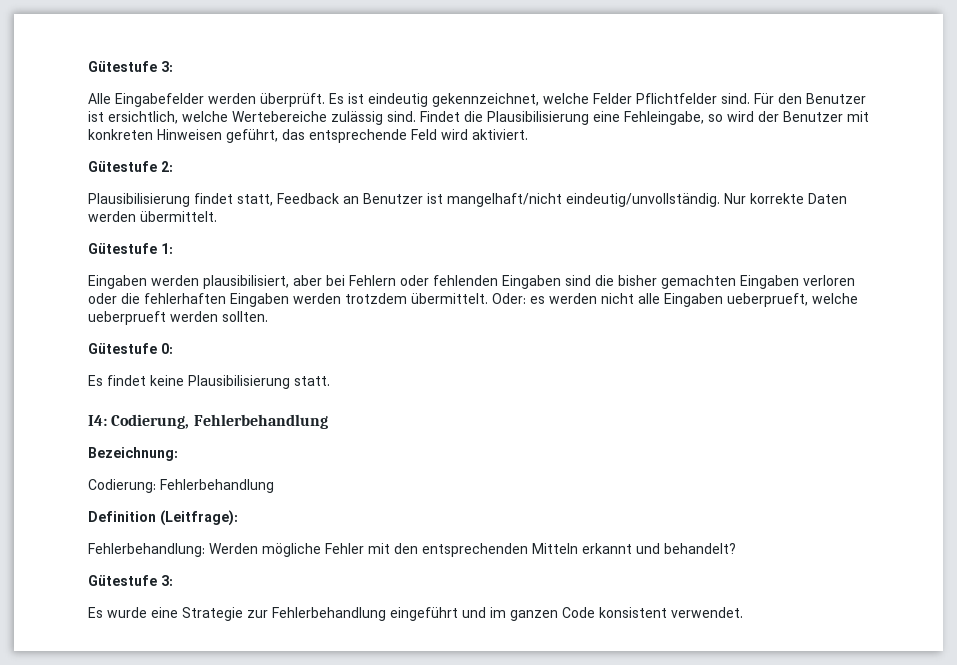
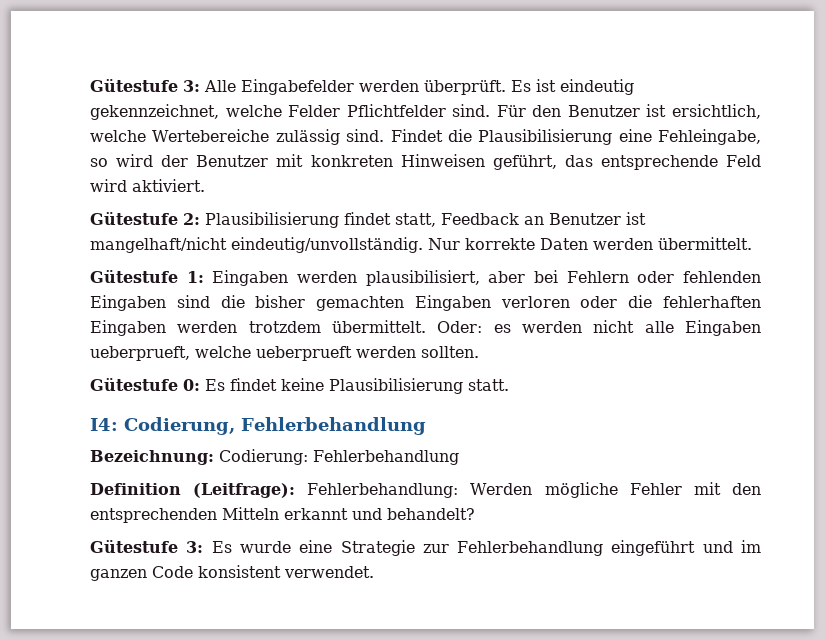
[88,61,173,72] Gütestufe 3: // -> [90,79,200,92] Gütestufe 3:
(173, 166) // -> (200, 219) none
(173, 248) // -> (204, 277) none
(173, 348) // -> (200, 385) none
(178, 454) // -> (214, 457) none
(238, 518) // -> (296, 490) none
(173, 580) // -> (204, 547) none

